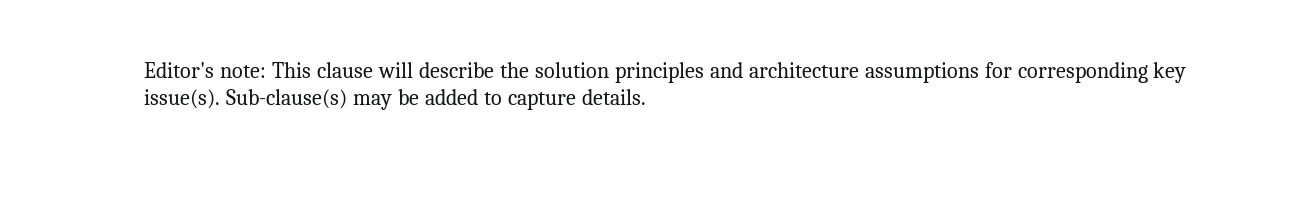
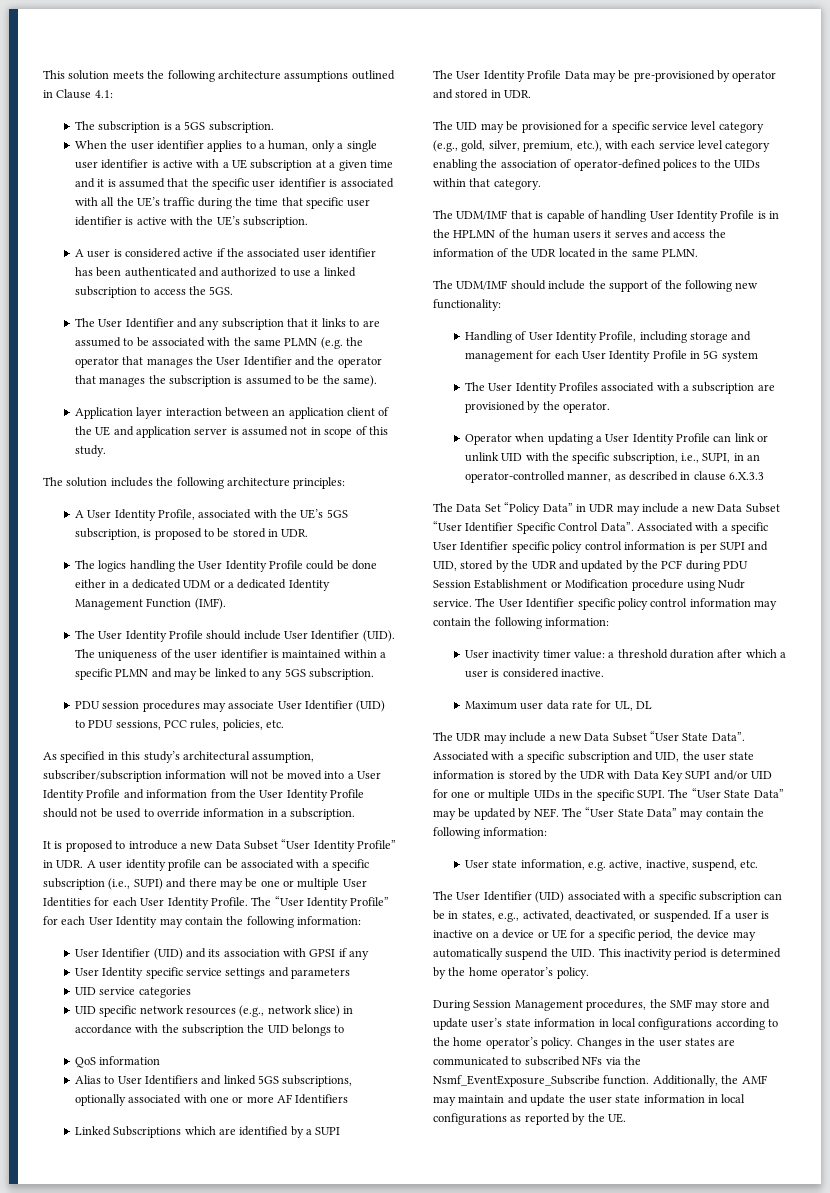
[144,62,1187,83] [144,89,646,110] Editor's note: This clause will describe the solution principles and architecture assumptions for corresponding key issue(s). Sub-clause(s) may be added to capture details. -> [43,70,395,82] [43,89,113,99] [74,121,274,133] [74,140,377,152] [74,159,393,171] [74,178,394,190] [74,197,370,209] [74,216,309,228] [74,248,377,258] [74,267,356,277] [74,286,234,298] [74,318,380,330] [74,337,364,349] [74,356,382,368] [74,375,378,387] [74,407,390,419] [74,426,388,438] [74,445,106,457] [43,477,346,489] [74,509,348,521] [74,528,309,540] [74,560,378,572] [74,579,330,591] [74,598,226,610] [74,630,395,642] [74,649,387,661] [74,668,375,680] [74,700,386,712] [74,719,285,731] [43,751,315,763] [43,770,381,782] [43,789,364,801] [43,808,356,820] [43,839,397,852] [43,859,370,871] [43,878,367,890] [43,896,390,909] [43,916,361,928] [74,948,370,960] [74,967,351,979] [74,987,191,998] [74,1005,354,1017] [74,1024,345,1036] [74,1056,161,1068] [74,1075,353,1087] [74,1094,349,1106] [74,1126,341,1138] [433,70,777,82] [433,89,532,99] [433,121,764,133] [433,140,771,152] [433,159,760,171] [433,178,541,190] [433,210,780,222] [433,229,726,239] [433,248,698,258] [433,280,759,292] [433,299,501,311] [464,331,752,343] [464,350,758,362] [464,382,775,394] [464,401,610,413] [464,433,769,445] [464,452,761,464] [464,471,765,483] [433,502,780,515] [433,521,768,534] [433,541,769,553] [433,560,749,572] [433,579,746,591] [433,598,777,610] [433,617,610,629] [464,649,787,661] [464,668,604,678] [464,700,653,711] [433,731,745,744] [433,751,755,763] [433,770,773,782] [433,788,784,801] [433,807,765,820] [433,827,548,839] [464,859,759,871] [433,891,783,903] [433,910,770,922] [433,929,756,941] [433,948,781,960] [433,967,589,979] [433,999,770,1011] [433,1018,778,1030] [433,1037,736,1049] [433,1056,641,1066] [433,1075,767,1087] [433,1094,746,1106] [433,1113,626,1125] This solution meets the following architecture assumptions outlined in Clause 4.1: // The subscription is a 5GS subscription. // When the user identifier applies to a human, only a single user identifier is active with a UE subscription at a given time and it is assumed that the specific user identifier is associated with all the UE’s traffic during the time that specific user identifier is active with the UE’s subscription. // A user is considered active if the associated user identifier has been authenticated and authorized to use a linked subscription to access the 5GS. // The User Identifier and any subscription that it links to are assumed to be associated with the same PLMN (e.g. the operator that manages the User Identifier and the operator that manages the subscription is assumed to be the same). // Application layer interaction between an application client of the UE and application server is assumed not in scope of this study. // The solution includes the following architecture principles: // A User Identity Profile, associated with the UE’s 5GS subscription, is proposed to be stored in UDR. // The logics handling the User Identity Profile could be done either in a dedicated UDM or a dedicated Identity Management Function (IMF). // The User Identity Profile should include User Identifier (UID). The uniqueness of the user identifier is maintained within a specific PLMN and may be linked to any 5GS subscription. // PDU session procedures may associate User Identifier (UID) to PDU sessions, PCC rules, policies, etc. // As specified in this study’s architectural assumption, subscriber/subscription information will not be moved into a User Identity Profile and information from the User Identity Profile should not be used to override information in a subscription. // It is proposed to introduce a new Data Subset “User Identity Profile” in UDR. A user identity profile can be associated with a specific subscription (i.e., SUPI) and there may be one or multiple User Identities for each User Identity Profile. The “User Identity Profile” for each User Identity may contain the following information: // User Identifier (UID) and its association with GPSI if any // User Identity specific service settings and parameters // UID service categories // UID specific network resources (e.g., network slice) in accordance with the subscription the UID belongs to // QoS information // Alias to User Identifiers and linked 5GS subscriptions, optionally associated with one or more AF Identifiers // Linked Subscriptions which are identified by a SUPI // The User Identity Profile Data may be pre-provisioned by operator and stored in UDR. // The UID may be provisioned for a specific service level category (e.g., gold, silver, premium, etc.), with each service level category enabling the association of operator-defined polices to the UIDs within that category. // The UDM/IMF that is capable of handling User Identity Profile is in the HPLMN of the human users it serves and access the information of the UDR located in the same PLMN. // The UDM/IMF should include the support of the following new functionality: // Handling of User Identity Profile, including storage and management for each User Identity Profile in 5G system // The User Identity Profiles associated with a subscription are provisioned by the operator. // Operator when updating a User Identity Profile can link or unlink UID with the specific subscription, i.e., SUPI, in an operator-controlled manner, as described in clause 6.X.3.3 // The Data Set “Policy Data” in UDR may include a new Data Subset “User Identifier Specific Control Data”. Associated with a specific User Identifier specific policy control information is per SUPI and UID, stored by the UDR and updated by the PCF during PDU Session Establishment or Modification procedure using Nudr service. The User Identifier specific policy control information may contain the following information: // User inactivity timer value: a threshold duration after which a user is considered inactive. // Maximum user data rate for UL, DL // The UDR may include a new Data Subset “User State Data”. Associated with a specific subscription and UID, the user state information is stored by the UDR with Data Key SUPI and/or UID for one or multiple UIDs in the specific SUPI. The “User State Data” may be updated by NEF. The “User State Data” may contain the following information: // User state information, e.g. active, inactive, suspend, etc. // The User Identifier (UID) associated with a specific subscription can be in states, e.g., activated, deactivated, or suspended. If a user is inactive on a device or UE for a specific period, the device may automatically suspend the UID. This inactivity period is determined by the home operator’s policy. // During Session Management procedures, the SMF may store and update user’s state information in local configurations according to the home operator’s policy. Changes in the user states are communicated to subscribed NFs via the Nsmf_EventExposure_Subscribe function. Additionally, the AMF may maintain and update the user state information in local configurations as reported by the UE.

